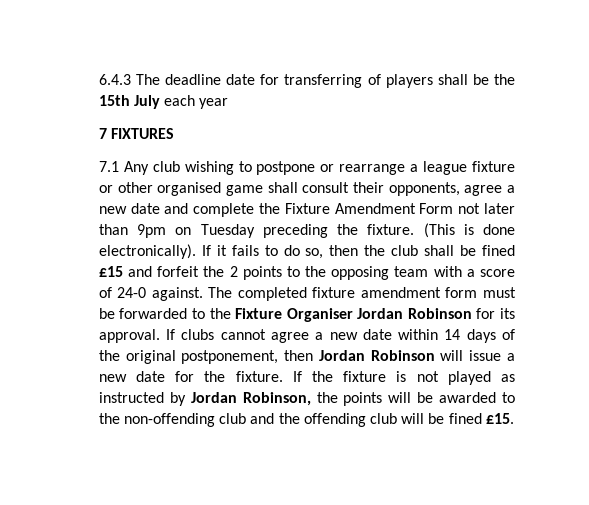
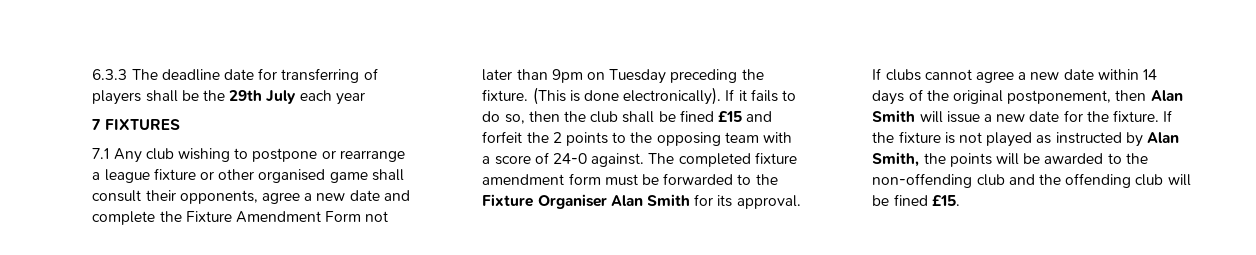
[98,74,131,85] 6.4.3 -> [92,69,128,80] 6.3.3
[98,95,130,106] 15th -> [229,90,263,101] 29th
[357,308,472,319] Jordan Robinson -> [610,194,691,206] Alan Smith
[318,350,435,361] Jordan Robinson -> [1150,90,1183,101] [872,110,916,122] Alan Smith
[190,392,311,406] Jordan Robinson, -> [1146,132,1179,143] [872,152,920,167] Alan Smith,

